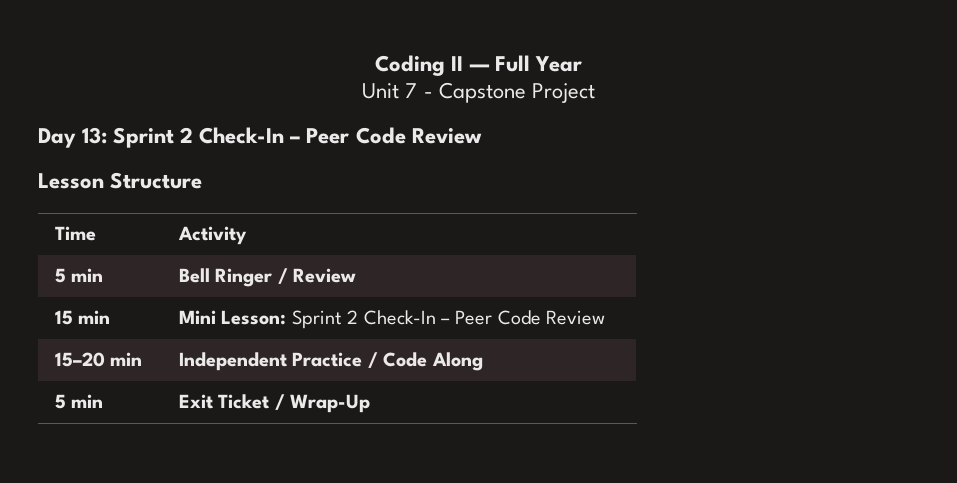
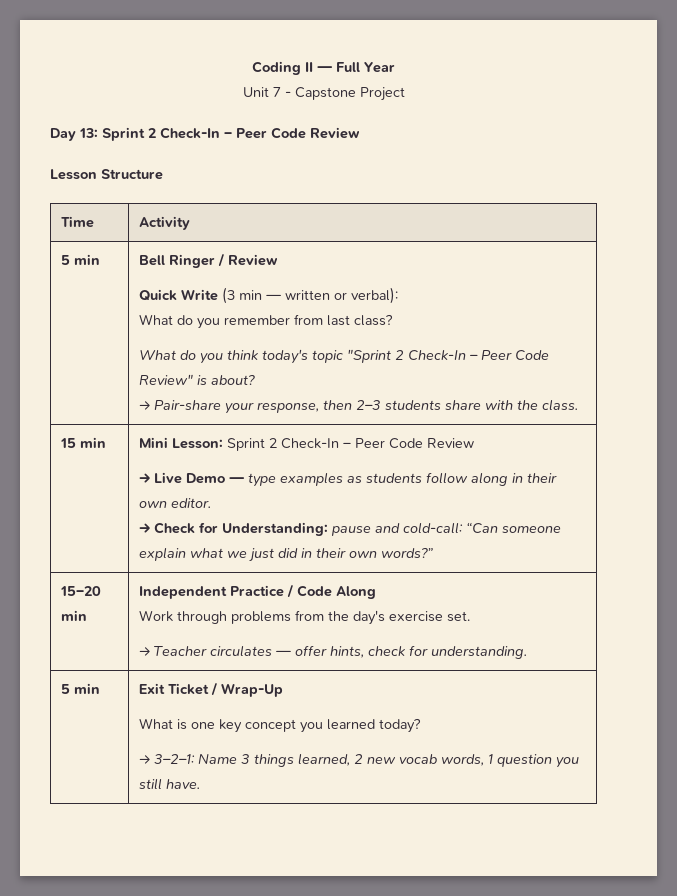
(357, 275) none -> [138,287,398,304] [138,314,393,329] [138,349,549,364] [138,374,255,385] [138,399,578,414] // Quick Write (3 min — written or verbal): // What do you remember from last class? // What do you think today's topic "Sprint 2 Check-In – Peer Code Review" is about? // → Pair-share your response, then 2–3 students share with the class.
(606, 317) none -> [138,472,557,487] [138,498,211,508] [138,522,561,536] [138,547,433,562] // → Live Demo — type examples as students follow along in their own editor. // → Check for Understanding: pause and cold-call: “Can someone explain what we just did in their own words?”
(483, 361) none -> [138,610,470,625] [138,645,527,659] // Work through problems from the day's exercise set. // → Teacher circulates — offer hints, check for understanding.
(371, 403) none -> [138,718,421,733] [138,753,579,768] [138,778,200,790] // What is one key concept you learned today? // → 3–2–1: Name 3 things learned, 2 new vocab words, 1 question you still have.

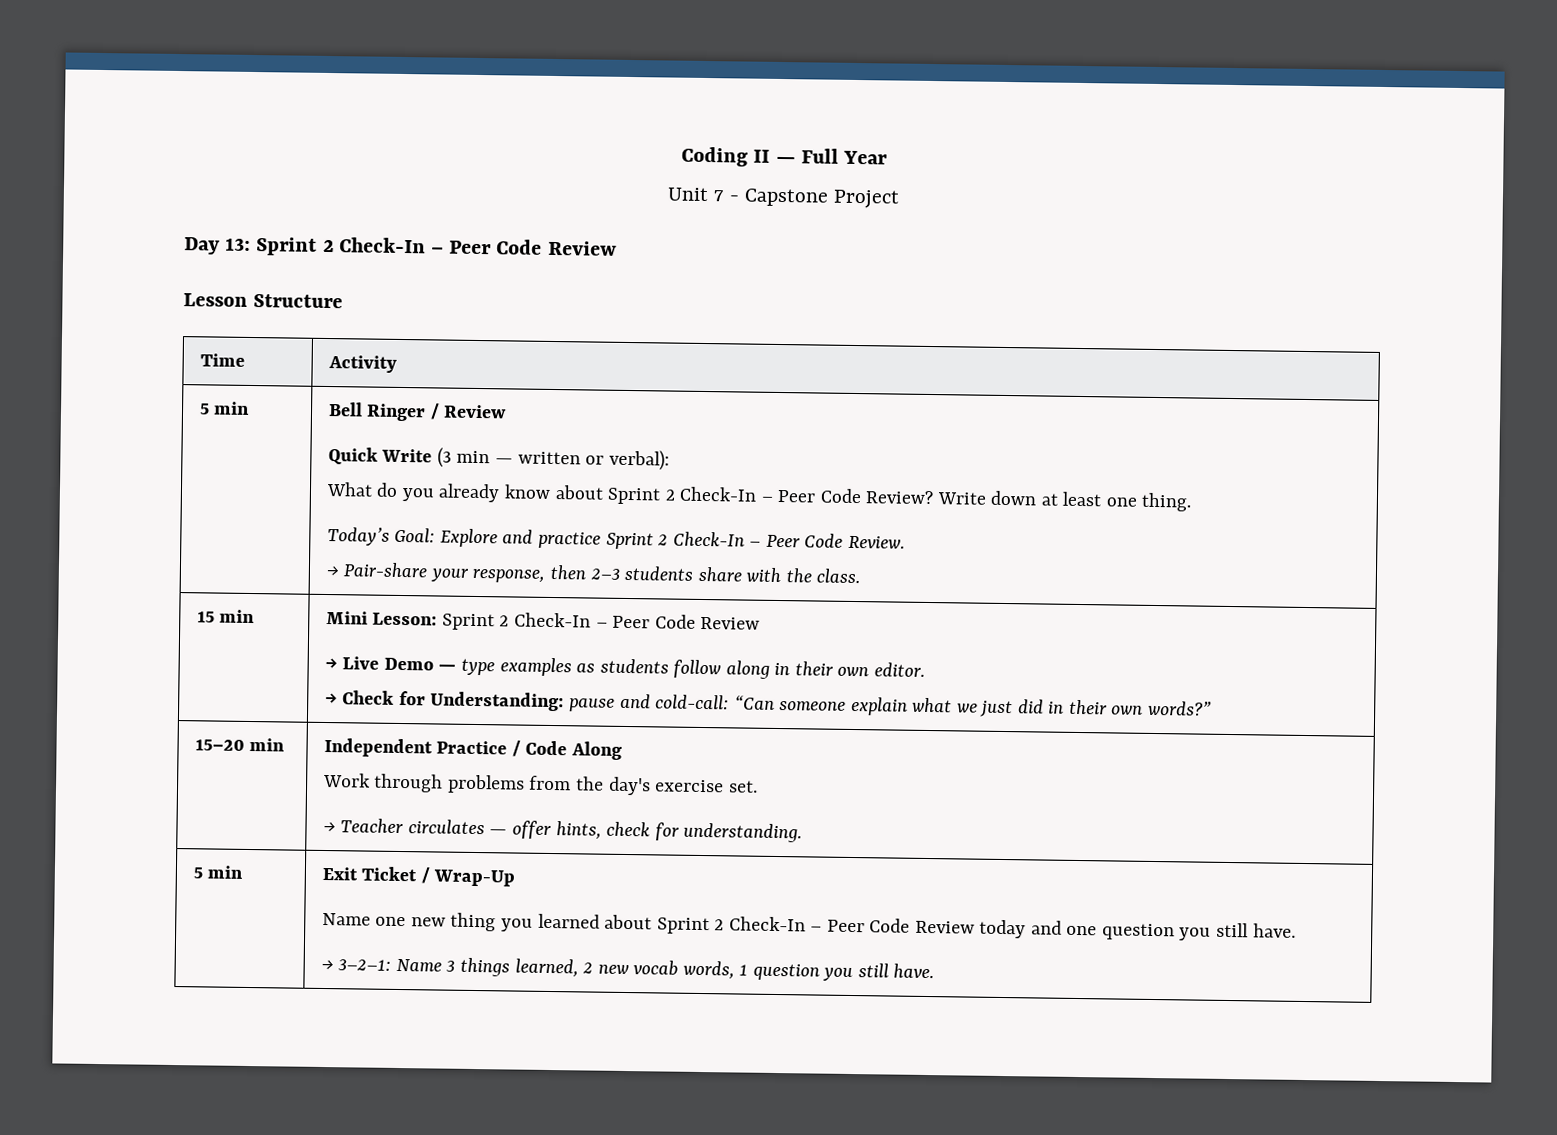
[223,314,393,326] [138,349,549,364] [138,374,255,385] remember from last class? // What do you think today's topic "Sprint 2 Check-In – Peer Code Review" is about? -> [438,483,1193,512] [326,527,905,550] already know about Sprint 2 Check-In – Peer Code Review? Write down at least one thing. // Today’s Goal: Explore and practice Sprint 2 Check-In – Peer Code Review.
[138,718,421,733] What is one key concept you learned today? -> [321,912,1296,941] Name one new thing you learned about Sprint 2 Check-In – Peer Code Review today and one question you still have.

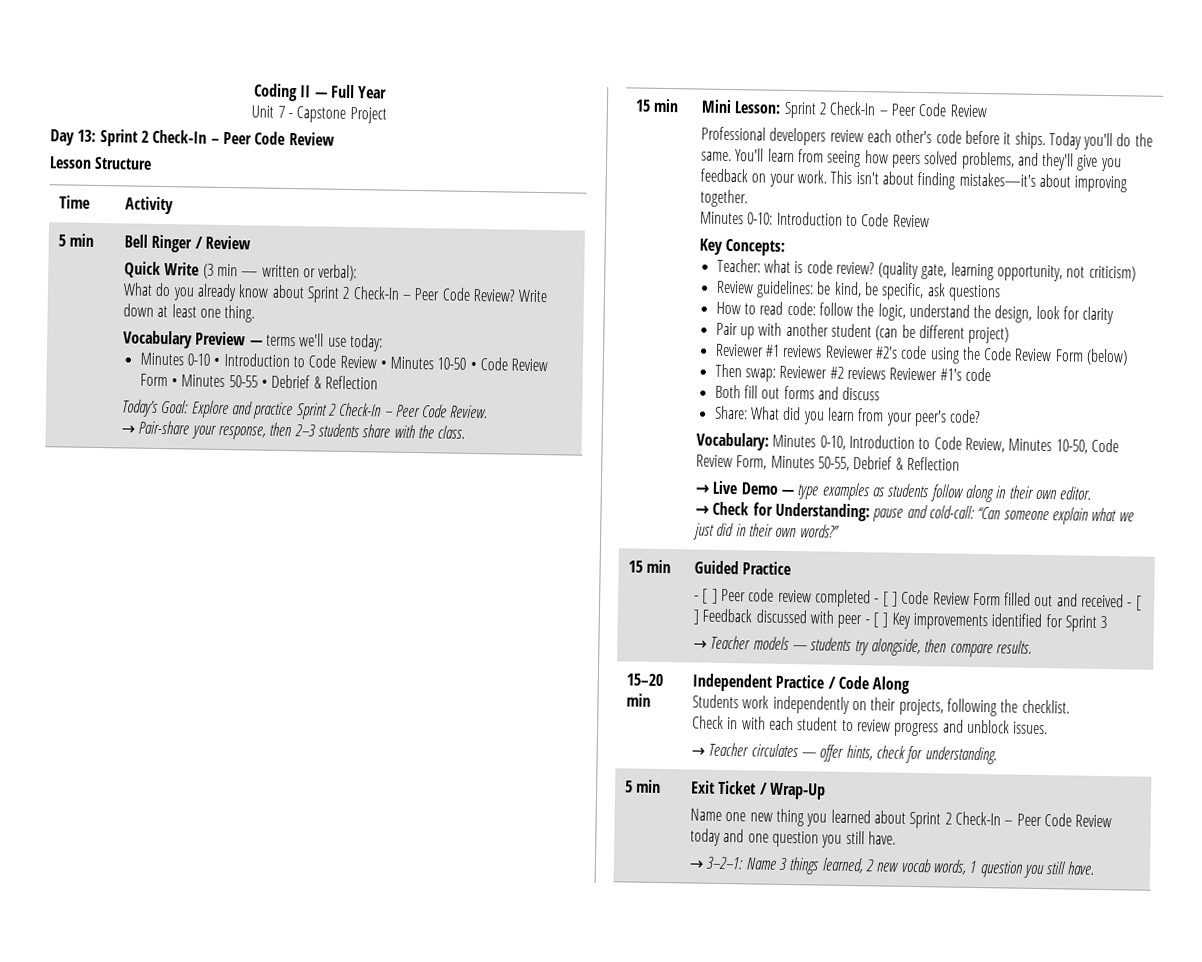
(1193, 502) none -> [122,330,383,352] [139,352,549,372] [139,373,378,390] // Vocabulary Preview — terms we'll use today: // Minutes 0-10 • Introduction to Code Review • Minutes 10-50 • Code Review Form • Minutes 50-55 • Debrief & Reflection
(761, 623) none -> [700,126,1153,151] [700,148,1122,172] [699,168,1128,193] [699,189,748,208] [699,211,930,228] [698,238,786,256] [716,258,1136,282] [716,280,1001,302] [715,301,1115,325] [715,322,1010,344] [715,343,1129,366] [714,363,991,382] [714,384,881,401] [714,405,982,427] [695,432,1119,454] [695,454,960,471] // Professional developers review each other's code before it ships. Today you'll do the same. You'll learn from seeing how peers solved problems, and they'll give you feedback on your work. This isn't about finding mistakes—it's about improving together. // Minutes 0-10: Introduction to Code Review // Key Concepts: // Teacher: what is code review? (quality gate, learning opportunity, not criticism) // Review guidelines: be kind, be specific, ask questions // How to read code: follow the logic, understand the design, look for clarity // Pair up with another student (can be different project) // Reviewer #1 reviews Reviewer #2's code using the Code Review Form (below) // Then swap: Reviewer #2 reviews Reviewer #1's code // Both fill out forms and discuss // Share: What did you learn from your peer's code? // Vocabulary: Minutes 0-10, Introduction to Code Review, Minutes 10-50, Code Review Form, Minutes 50-55, Debrief & Reflection
(1212, 708) none -> [627,559,672,574] [693,560,792,576] [693,588,1142,611] [692,608,1108,632] [692,635,1032,658] // 15 min | Guided Practice // - [ ] Peer code review completed - [ ] Code Review Form filled out and received - [ ] Feedback discussed with peer - [ ] Key improvements identified for Sprint 3 // → Teacher models — students try alongside, then compare results.
[322,772,758,796] Work through problems from the day's exercise set. -> [691,694,1070,717] [691,715,1049,737] Students work independently on their projects, following the checklist. // Check in with each student to review progress and unblock issues.

